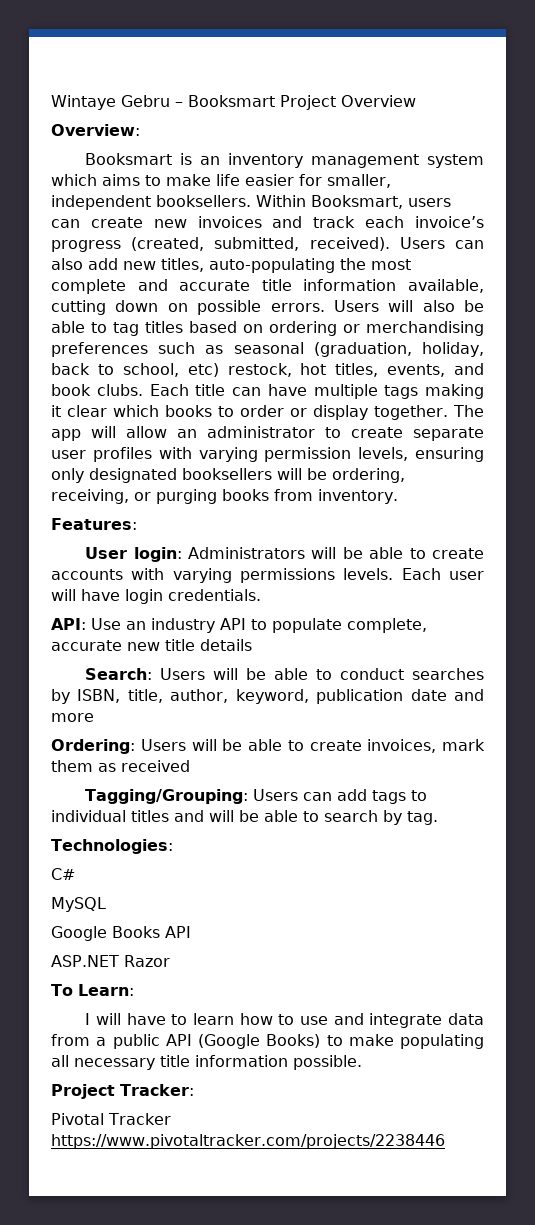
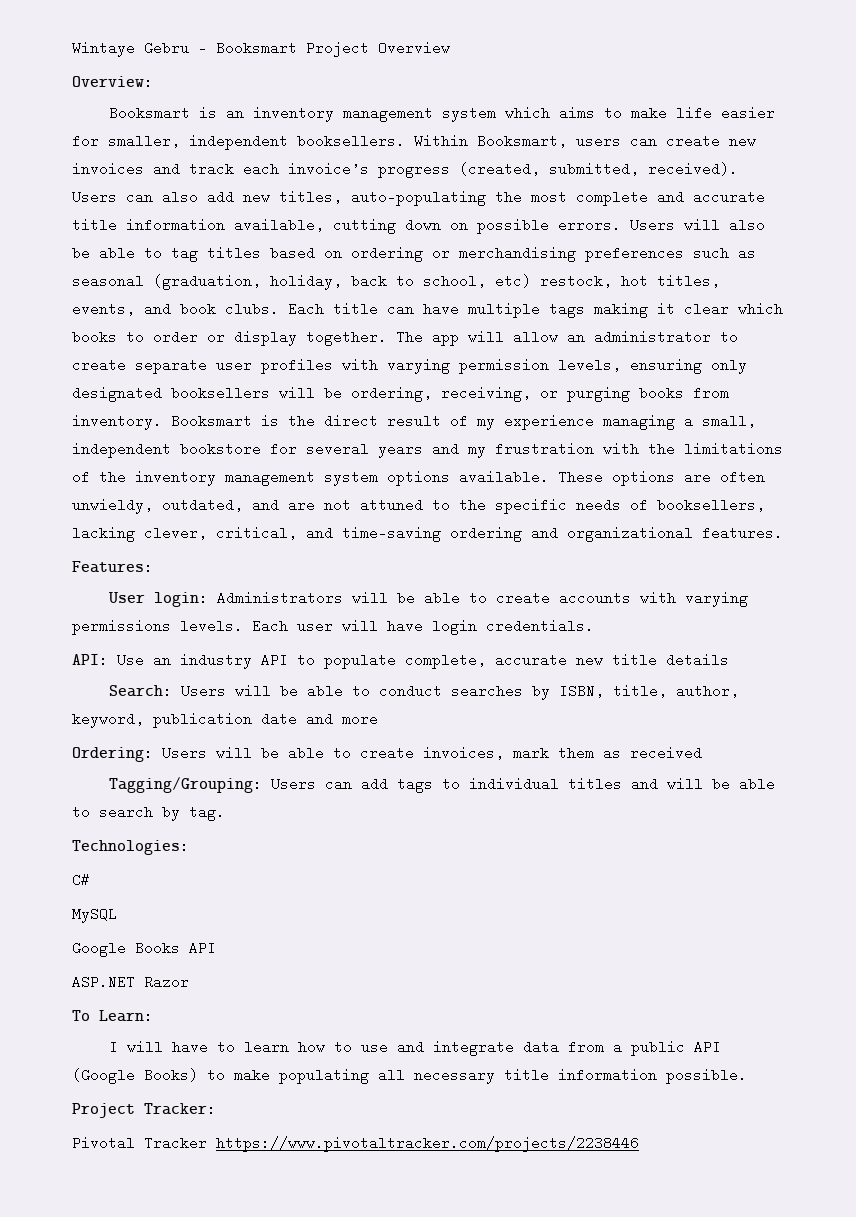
(398, 496) none -> [171,414,756,430] [72,442,783,458] [72,470,765,486] [72,498,765,514] [72,526,783,542] Booksmart is the direct result of my experience managing a small, independent bookstore for several years and my frustration with the limitations of the inventory management system options available. These options are often unwieldy, outdated, and are not attuned to the specific needs of booksellers, lacking clever, critical, and time-saving ordering and organizational features.

